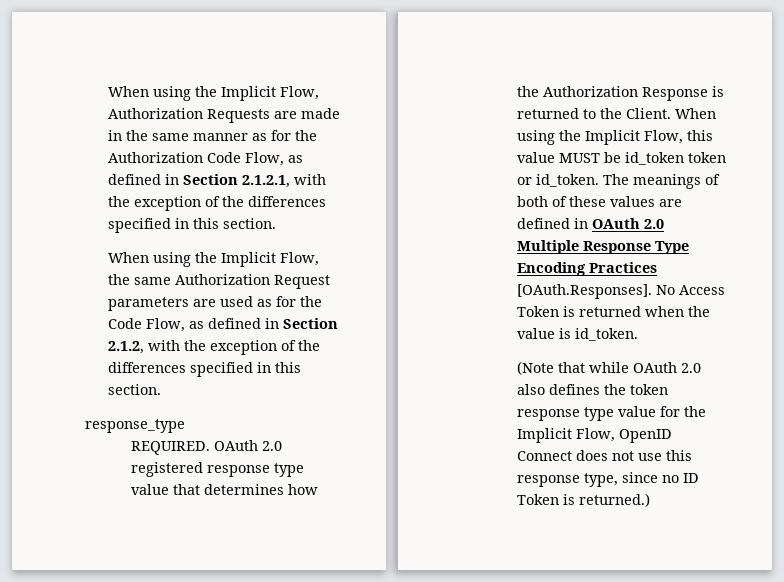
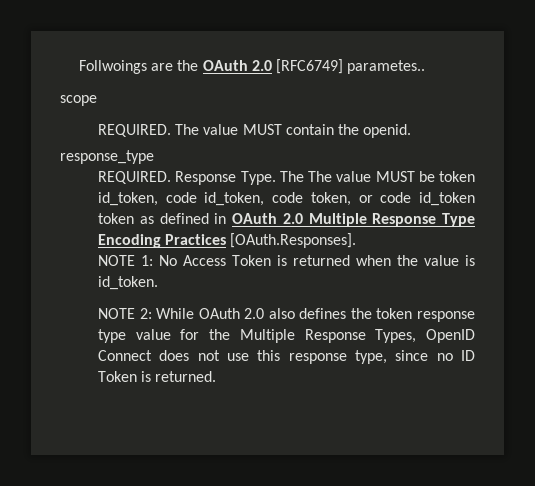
[108,86,320,101] [108,108,341,123] [108,130,318,141] [108,152,304,166] [108,174,327,188] [108,196,327,211] [108,218,277,233] [108,252,320,267] [108,274,331,289] [108,296,323,311] [108,318,339,332] [108,340,321,355] [108,362,302,377] [108,384,162,395] [85,419,185,433] [131,440,283,455] [131,462,305,477] [131,484,319,495] [517,86,725,101] [517,108,717,119] [517,130,714,145] [517,152,727,165] [517,174,721,189] [517,196,683,207] When using the Implicit Flow, Authorization Requests are made in the same manner as for the Authorization Code Flow, as defined in Section 2.1.2.1, with the exception of the differences specified in this section. // When using the Implicit Flow, the same Authorization Request parameters are used as for the Code Flow, as defined in Section 2.1.2, with the exception of the differences specified in this section. // response_type // REQUIRED. OAuth 2.0 registered response type value that determines how the Authorization Response is returned to the Client. When using the Implicit Flow, this value MUST be id_token token or id_token. The meanings of both of these values are -> [79,59,426,74] [60,95,97,106] [98,124,412,138] [60,150,154,164] [98,171,475,185] [98,192,475,206] [98,213,154,224] Follwoings are the OAuth 2.0 [RFC6749] parametes.. // scope // REQUIRED. The value MUST contain the openid. // response_type // REQUIRED. Response Type. The The value MUST be token id_token, code id_token, code token, or code id_token token as
(653, 291) none -> [98,255,154,266] // NOTE 1:
[517,361,630,375] (Note that while -> [98,308,195,319] NOTE 2: While
[517,428,616,443] Implicit Flow, -> [239,329,417,343] Multiple Response Types,
[579,493,651,507] returned.) -> [155,371,217,382] returned.

